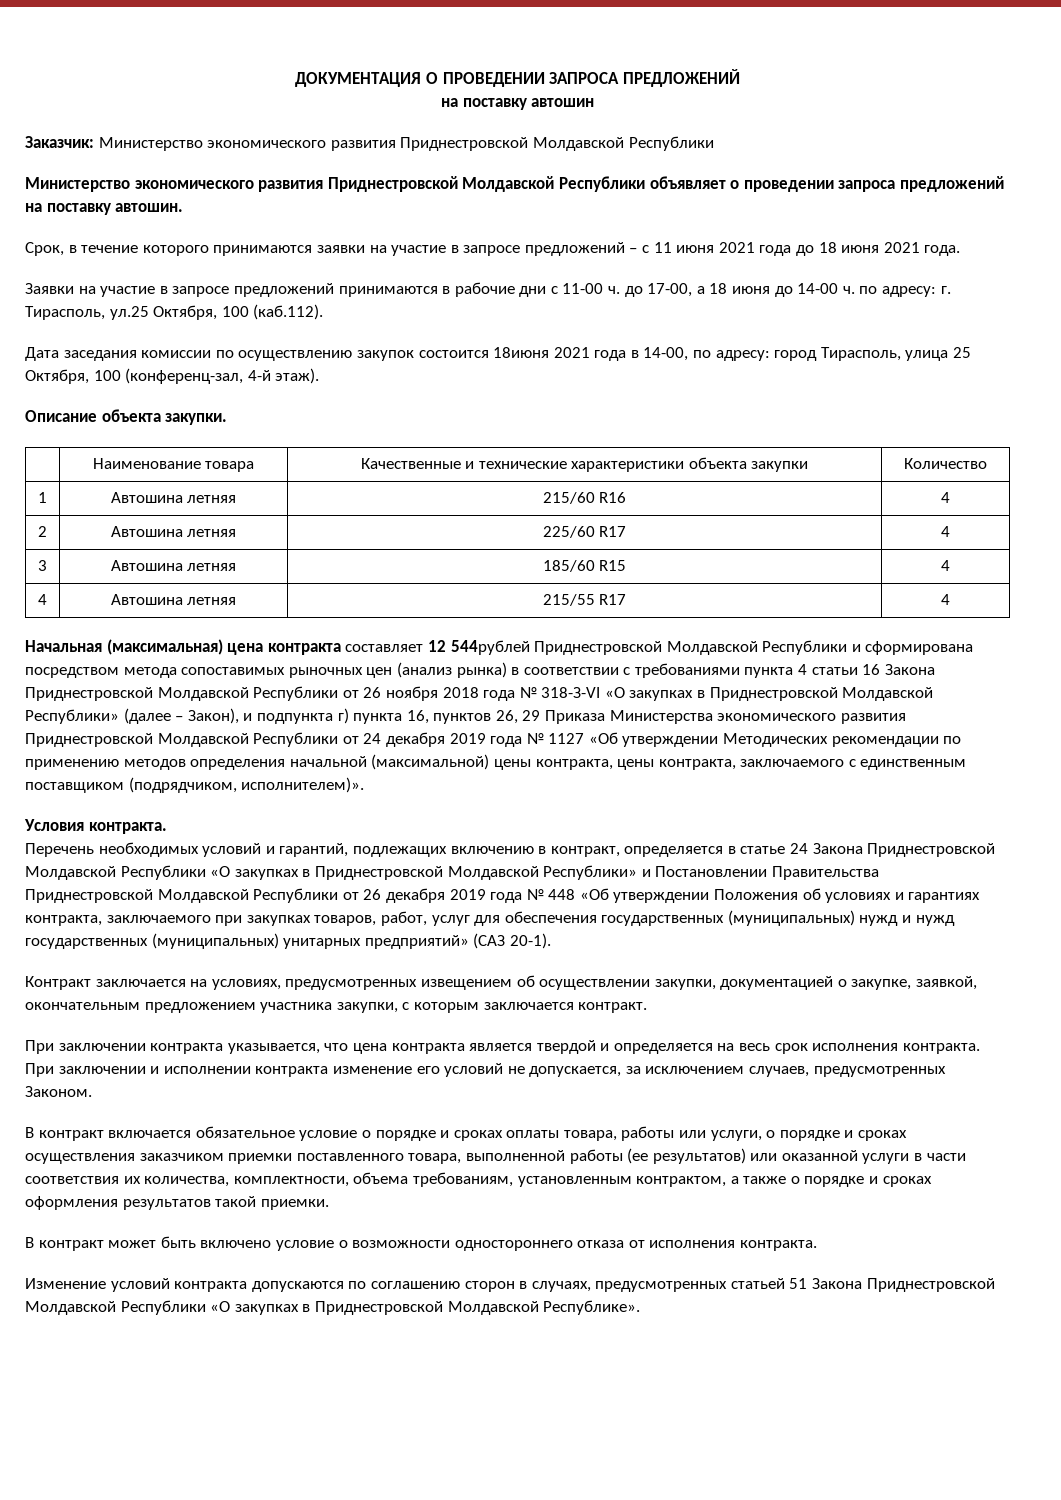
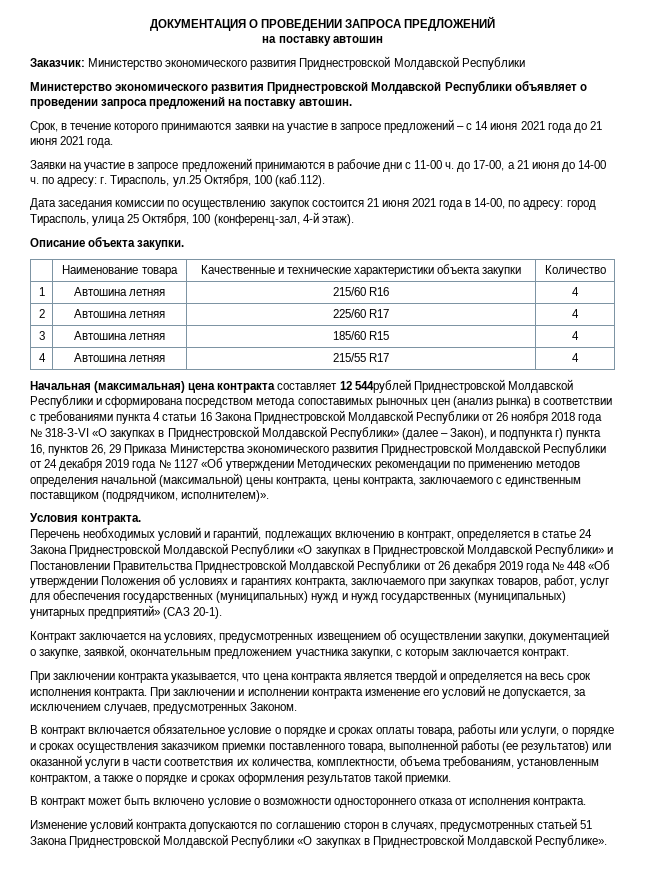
[653,242,672,253] 11 -> [475,121,489,130] 14
[818,242,837,253] 18 -> [589,121,602,130] 21
[709,283,728,294] 18 -> [516,160,529,169] 21
[493,347,550,358] 18июня -> [366,198,409,207] 21 июня

